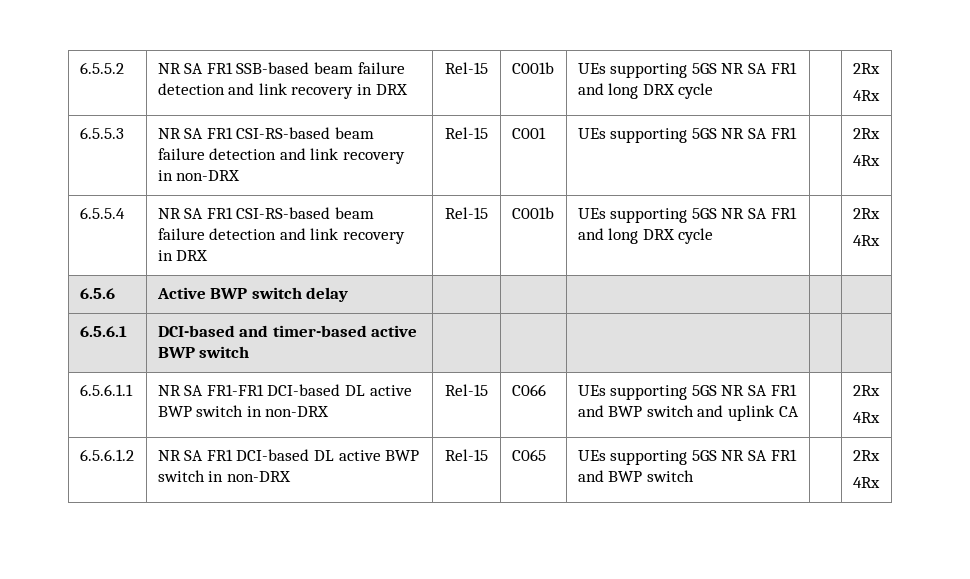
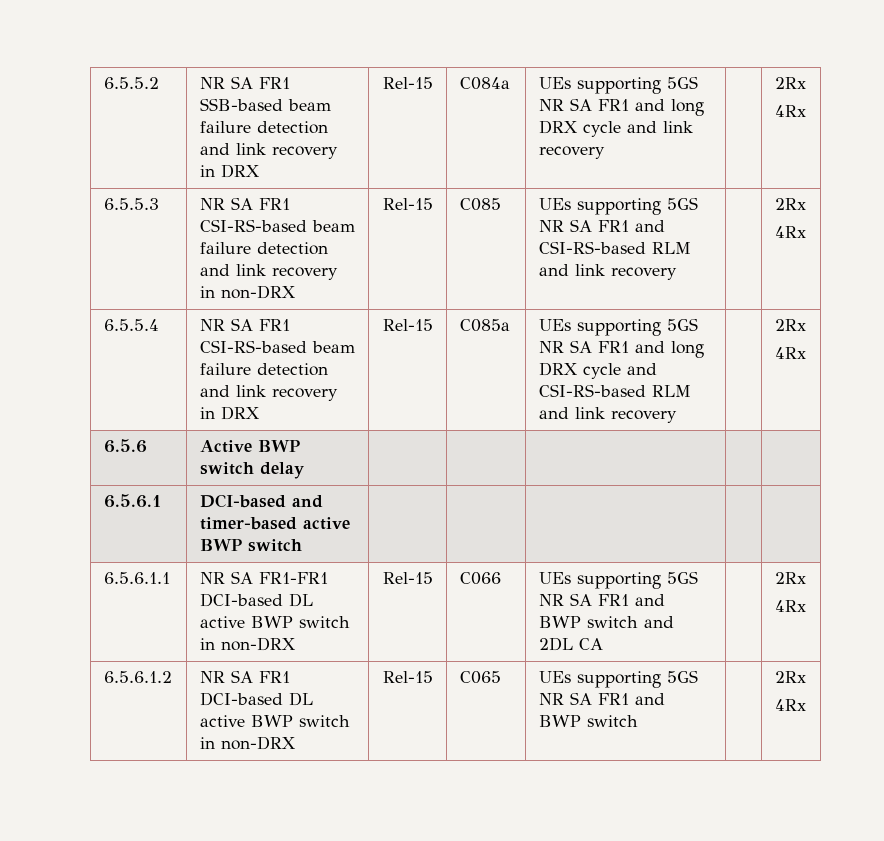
[511,62,554,74] C001b -> [459,77,510,90] C084a
(714, 91) none -> [626,121,693,133] [538,146,605,159] and link recovery
[511,127,546,139] [577,127,797,143] C001 | UEs supporting 5GS NR SA FR1 -> [459,198,501,211] [538,197,698,215] [538,219,665,232] [538,241,691,254] [538,264,677,280] C085 | UEs supporting 5GS NR SA FR1 and CSI-RS-based RLM and link recovery
[511,207,554,219] C001b -> [459,319,510,332] C085a
(714, 236) none -> [626,363,657,375] [538,384,691,397] [538,407,677,423] and CSI-RS-based RLM and link recovery
[728,405,775,421] uplink -> [538,637,573,651] 2DL

